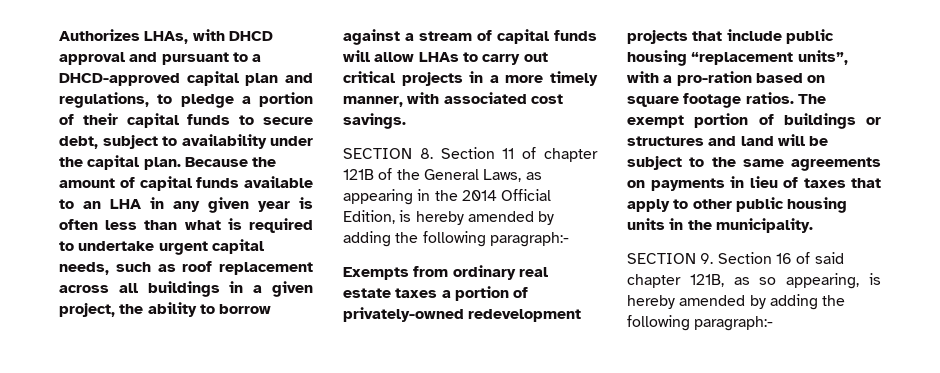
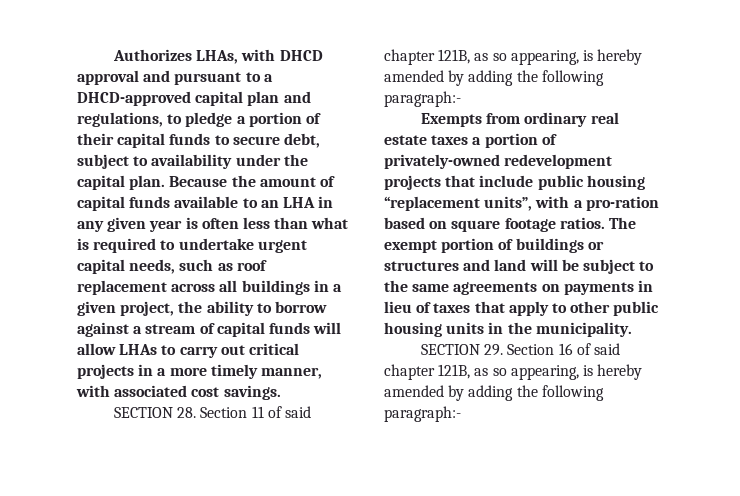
[419,148,433,159] 8. -> [177,407,197,418] 28.
[544,148,598,162] [343,168,542,182] [343,189,552,205] [343,210,395,224] chapter 121B of the General Laws, as appearing in the 2014 Official Edition, -> [285,406,312,418] [384,49,579,65] said chapter 121B, as so appearing,
[700,253,714,264] 9. -> [484,344,504,356] 29.

